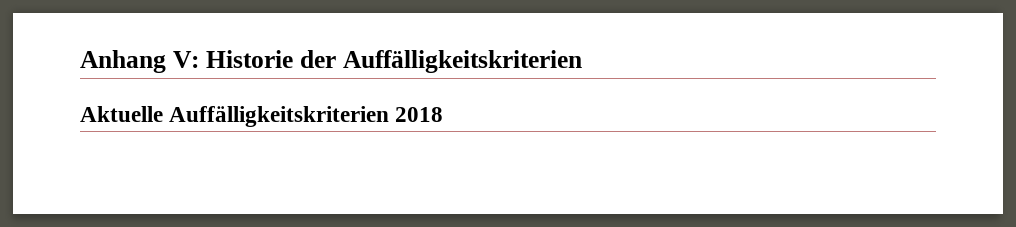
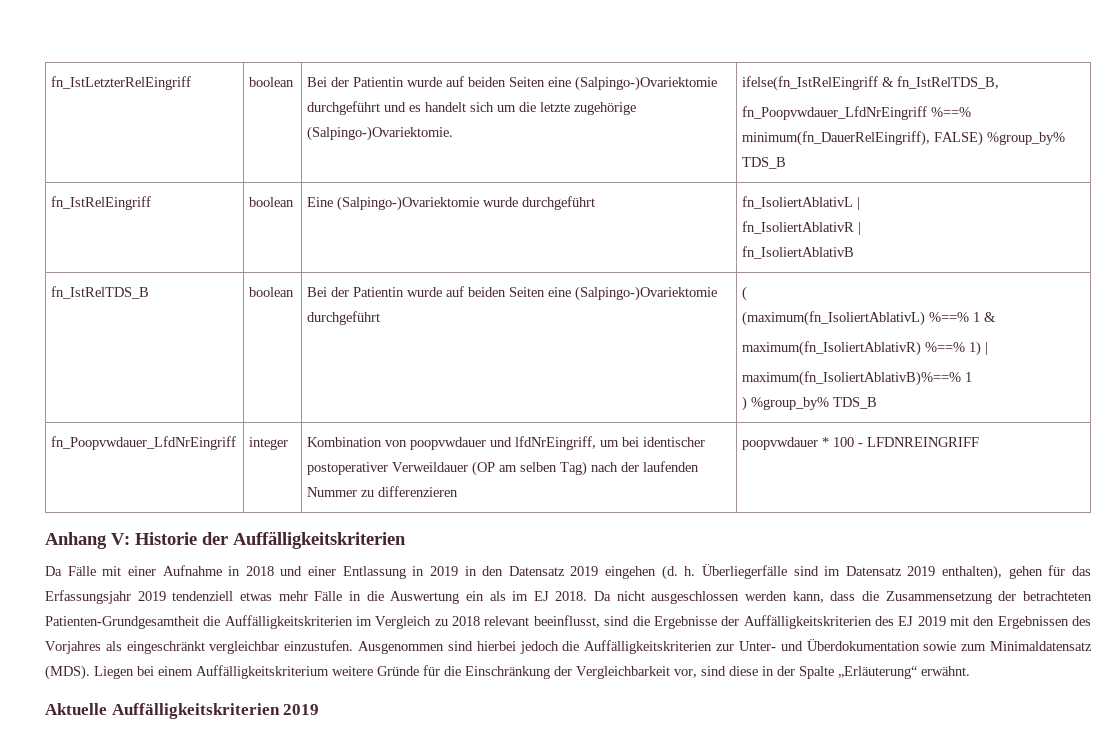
(80, 61) none -> [51,76,192,90] [249,77,295,87] [307,76,718,91] [307,101,637,115] [307,126,454,141] [742,76,1000,91] [742,106,972,120] [742,131,1066,146] [742,157,787,169] [51,196,152,210] [249,197,295,207] [307,196,596,211] [742,196,861,210] [742,221,862,235] [742,246,855,259] [51,286,150,299] [249,287,295,297] [307,286,718,301] [307,311,381,325] [742,286,748,301] [742,311,997,326] [742,341,989,356] [742,371,973,386] [742,396,878,411] [51,436,237,450] [249,437,289,450] [307,436,706,450] [307,461,700,476] [307,486,459,497] [742,437,980,450] fn_IstLetzterRelEingriff | boolean | Bei der Patientin wurde auf beiden Seiten eine (Salpingo-)Ovariektomie durchgeführt und es handelt sich um die letzte zugehörige (Salpingo-)Ovariektomie. | ifelse(fn_IstRelEingriff & fn_IstRelTDS_B, // fn_Poopvwdauer_LfdNrEingriff %==% minimum(fn_DauerRelEingriff), FALSE) %group_by% TDS_B // fn_IstRelEingriff | boolean | Eine (Salpingo-)Ovariektomie wurde durchgeführt | fn_IsoliertAblativL | // fn_IsoliertAblativR | // fn_IsoliertAblativB // fn_IstRelTDS_B | boolean | Bei der Patientin wurde auf beiden Seiten eine (Salpingo-)Ovariektomie durchgeführt | ( // (maximum(fn_IsoliertAblativL) %==% 1 & // maximum(fn_IsoliertAblativR) %==% 1) | // maximum(fn_IsoliertAblativB)%==% 1 // ) %group_by% TDS_B // fn_Poopvwdauer_LfdNrEingriff | integer | Kombination von poopvwdauer und lfdNrEingriff, um bei identischer postoperativer Verweildauer (OP am selben Tag) nach der laufenden Nummer zu differenzieren | poopvwdauer * 100 - LFDNREINGRIFF //
(582, 61) none -> [45,564,1092,580] [45,590,1093,604] [45,615,1092,629] [45,639,1093,654] [45,665,970,680] // Da Fälle mit einer Aufnahme in 2018 und einer Entlassung in 2019 in den Datensatz 2019 eingehen (d. h. Überliegerfälle sind im Datensatz 2019 enthalten), gehen für das Erfassungsjahr 2019 tendenziell etwas mehr Fälle in die Auswertung ein als im EJ 2018. Da nicht ausgeschlossen werden kann, dass die Zusammensetzung der betrachteten Patienten-Grundgesamtheit die Auffälligkeitskriterien im Vergleich zu 2018 relevant beeinflusst, sind die Ergebnisse der Auffälligkeitskriterien des EJ 2019 mit den Ergebnissen des Vorjahres als eingeschränkt vergleichbar einzustufen. Ausgenommen sind hierbei jedoch die Auffälligkeitskriterien zur Unter- und Überdokumentation sowie zum Minimaldatensatz (MDS). Liegen bei einem Auffälligkeitskriterium weitere Gründe für die Einschränkung der Vergleichbarkeit vor, sind diese in der Spalte „Erläuterung“ erwähnt.
[395,107,444,122] 2018 -> [283,704,320,715] 2019

